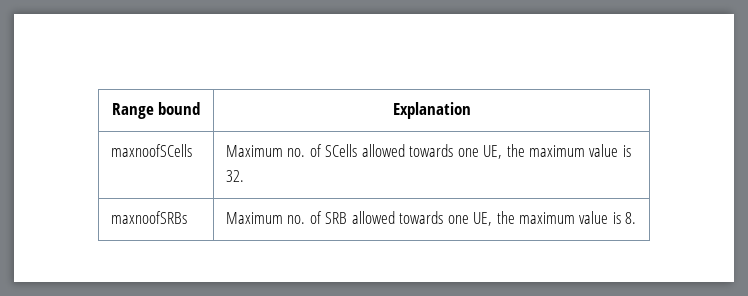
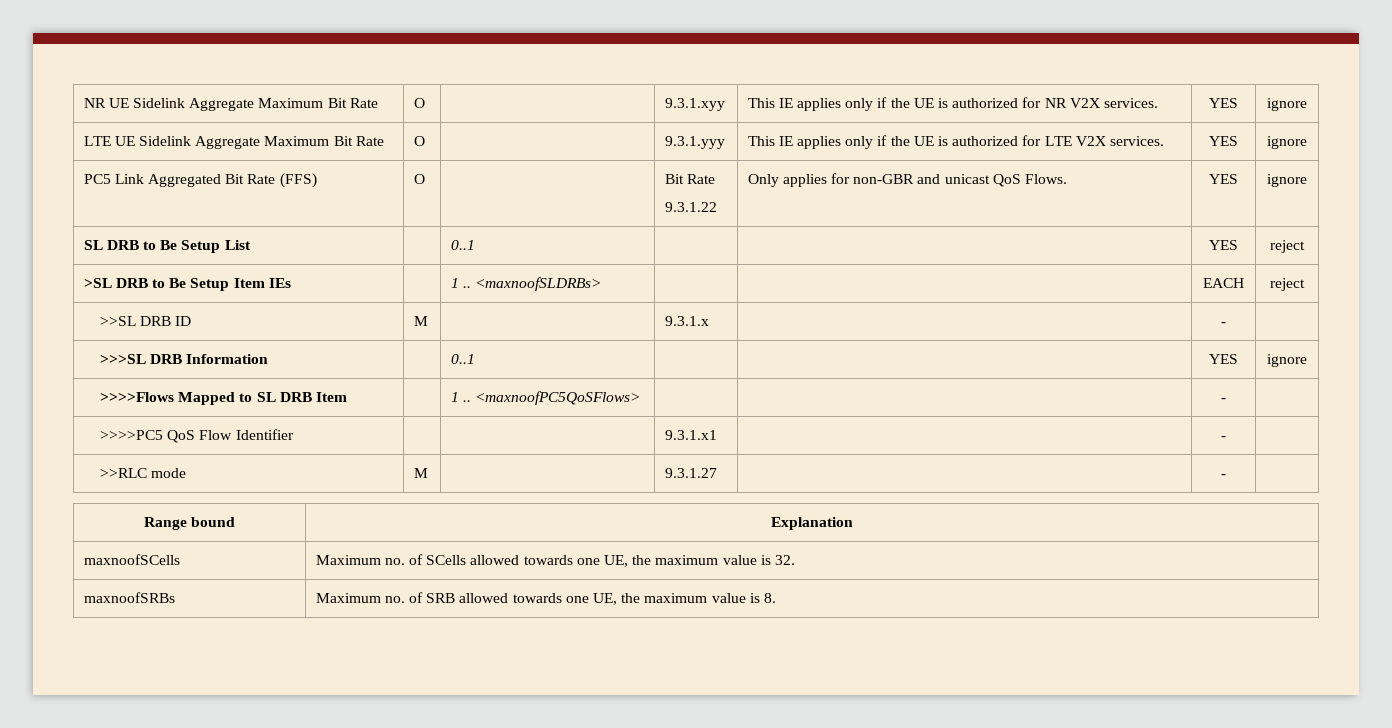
(111, 111) none -> [83,98,378,111] [413,98,425,108] [664,98,725,111] [747,97,1158,111] [1209,98,1238,108] [1267,98,1307,111] [83,136,384,149] [413,136,425,146] [664,136,725,149] [747,135,1164,149] [1209,136,1238,146] [1267,136,1307,149] [83,173,317,188] [413,174,425,184] [664,174,715,184] [664,202,717,212] [747,173,1067,187] [1209,174,1238,184] [1267,174,1307,187] [83,240,251,253] [450,240,475,250] [1209,240,1238,250] [1270,240,1305,253] [83,278,291,291] [450,277,602,291] [1203,278,1244,288] [1270,278,1305,291] [99,316,192,326] [413,316,428,326] [664,316,709,326] [1221,322,1226,326] [99,354,269,364] [450,354,475,364] [1209,354,1238,364] [1267,354,1307,367] [99,392,347,405] [450,391,641,405] [1221,398,1226,402] [99,429,294,443] [664,430,717,440] [1221,436,1226,440] [99,468,187,478] [413,468,428,478] [664,468,717,478] [1221,474,1226,478] NR UE Sidelink Aggregate Maximum Bit Rate | O | | 9.3.1.xyy | This IE applies only if the UE is authorized for NR V2X services. | YES | ignore // LTE UE Sidelink Aggregate Maximum Bit Rate | O | | 9.3.1.yyy | This IE applies only if the UE is authorized for LTE V2X services. | YES | ignore // PC5 Link Aggregated Bit Rate (FFS) | O | | Bit Rate // 9.3.1.22 | Only applies for non-GBR and unicast QoS Flows. | YES | ignore // SL DRB to Be Setup List | | 0..1 | | | YES | reject // >SL DRB to Be Setup Item IEs | | 1 .. <maxnoofSLDRBs> | | | EACH | reject // >>SL DRB ID | M | | 9.3.1.x | | - | // >>>SL DRB Information | | 0..1 | | | YES | ignore // >>>>Flows Mapped to SL DRB Item | | 1 .. <maxnoofPC5QoSFlows> | | | - | // >>>>PC5 QoS Flow Identifier | | | 9.3.1.x1 | | - | // >>RLC mode | M | | 9.3.1.27 | | - | //

